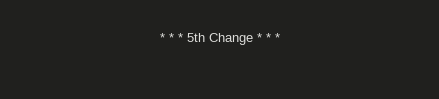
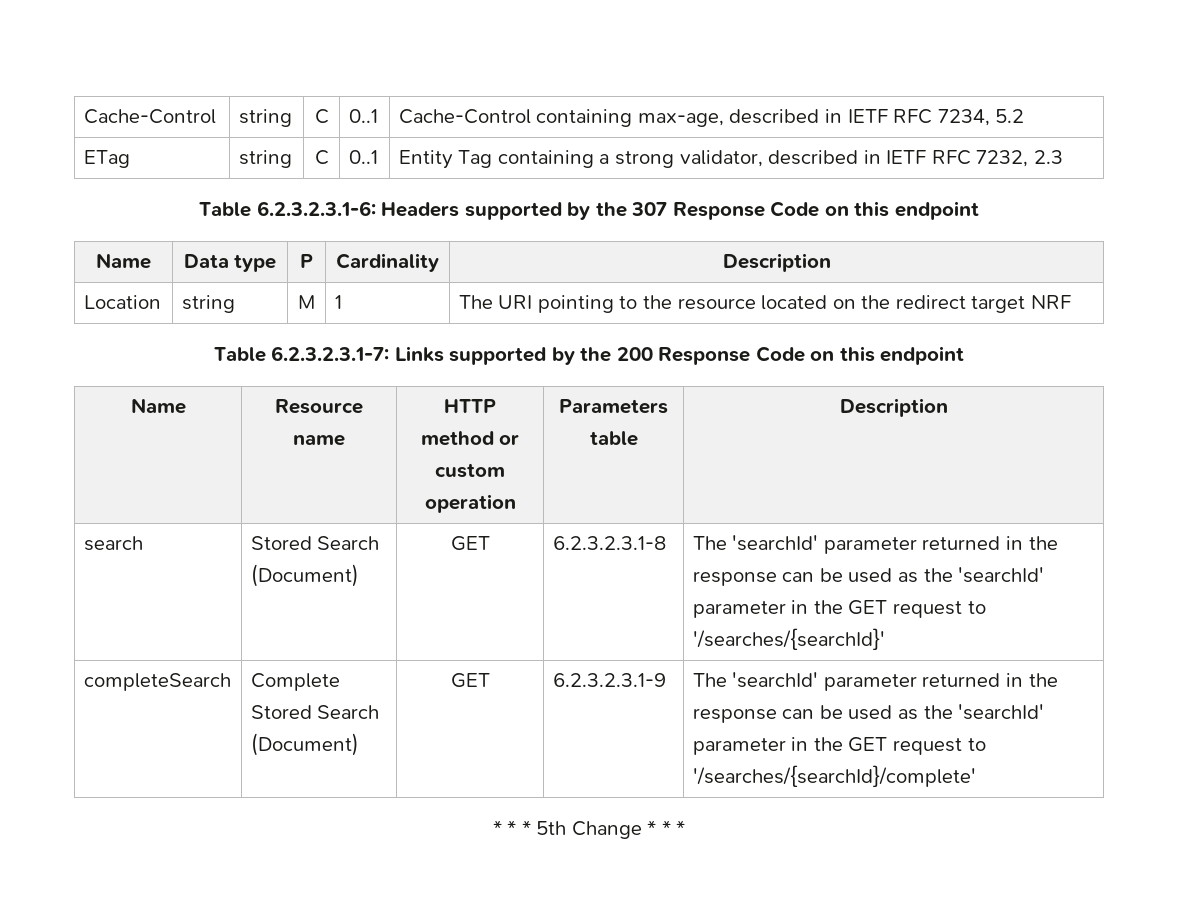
(159, 37) none -> [83,109,216,124] [238,109,292,127] [314,109,329,124] [348,109,378,123] [398,109,1025,127] [83,150,130,168] [238,150,292,168] [314,150,329,165] [348,150,378,164] [398,150,1063,169] [199,201,979,220] [96,253,151,269] [183,254,277,272] [300,254,313,268] [336,253,439,272] [722,253,831,272] [83,295,161,309] [181,295,235,313] [298,295,315,309] [334,295,342,309] [458,295,1071,313] [213,346,965,365] [130,398,186,414] [275,399,363,414] [293,434,345,446] [444,399,496,413] [420,431,520,446] [435,463,505,478] [424,494,516,513] [559,399,668,414] [589,431,638,446] [839,398,948,417] [83,536,143,551] [250,536,380,550] [250,564,359,587] [450,536,490,551] [552,536,666,550] [692,535,1058,554] [692,567,1045,586] [692,600,986,618] [692,628,885,650] [83,673,231,691] [250,673,340,691] [250,705,380,719] [250,733,359,756] [450,673,490,688] [552,673,666,687] [692,672,1058,691] [692,704,1045,723] [692,737,986,755] [692,765,976,787] Cache-Control | string | C | 0..1 | Cache-Control containing max-age, described in IETF RFC 7234, 5.2 // ETag | string | C | 0..1 | Entity Tag containing a strong validator, described in IETF RFC 7232, 2.3 // Table 6.2.3.2.3.1-6: Headers supported by the 307 Response Code on this endpoint // Name | Data type | P | Cardinality | Description // Location | string | M | 1 | The URI pointing to the resource located on the redirect target NRF // Table 6.2.3.2.3.1-7: Links supported by the 200 Response Code on this endpoint // Name | Resource name | HTTP method or custom operation | Parameters table | Description // search | Stored Search (Document) | GET | 6.2.3.2.3.1-8 | The 'searchId' parameter returned in the response can be used as the 'searchId' parameter in the GET request to '/searches/{searchId}' // completeSearch | Complete Stored Search (Document) | GET | 6.2.3.2.3.1-9 | The 'searchId' parameter returned in the response can be used as the 'searchId' parameter in the GET request to '/searches/{searchId}/complete' //

